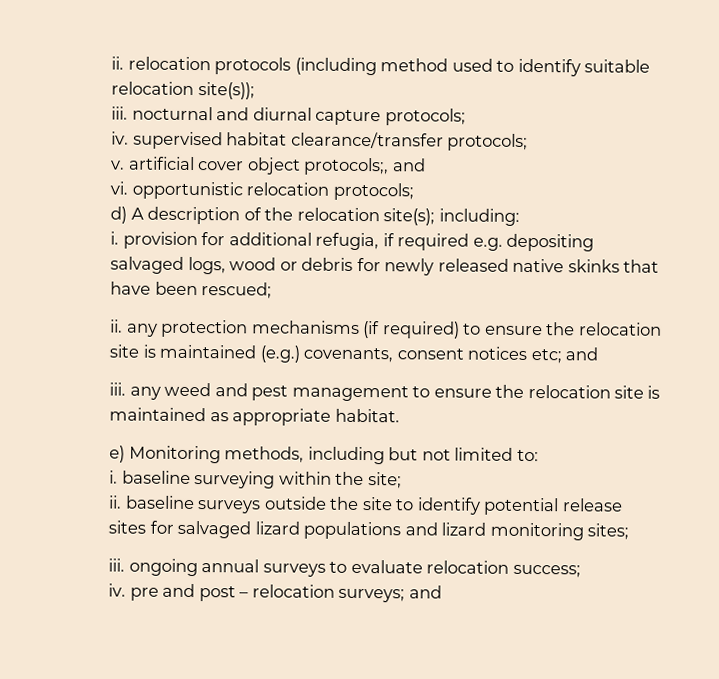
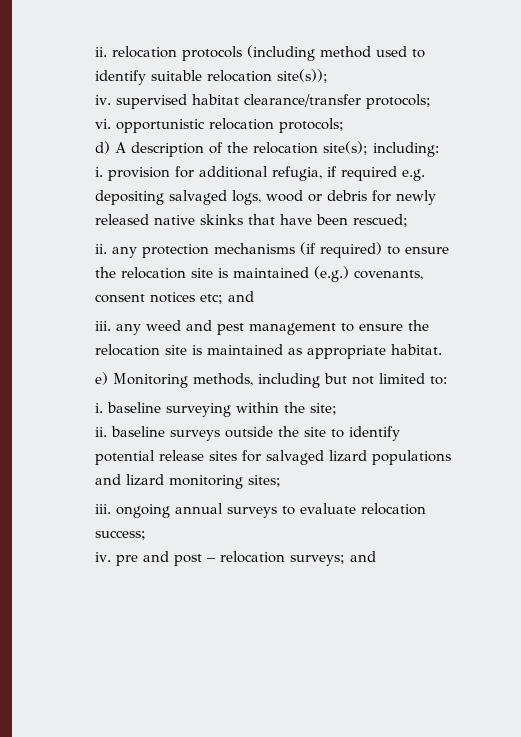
[111,106,466,126] // iii. nocturnal and diurnal capture protocols; -> (329, 76) none
[111,156,426,176] // v. artificial cover object protocols;, and -> (432, 101) none

